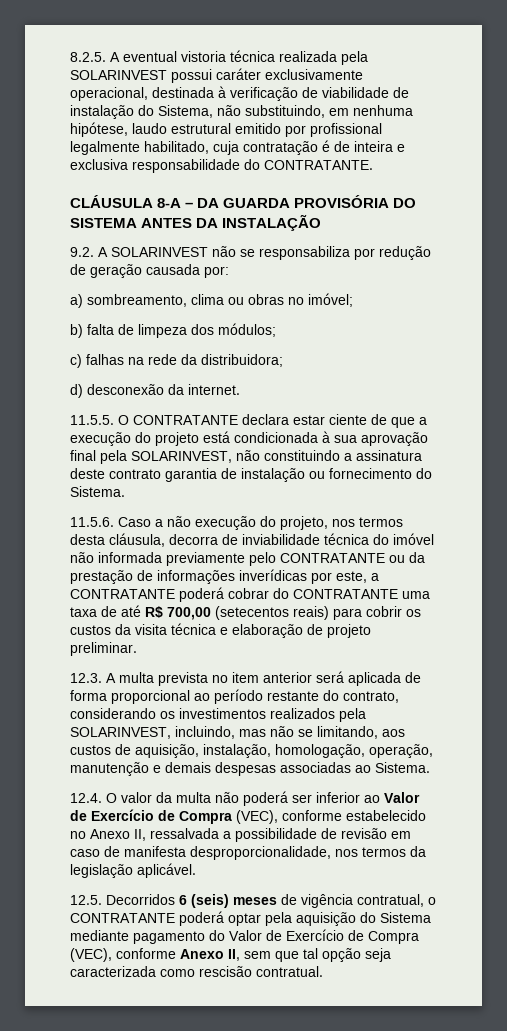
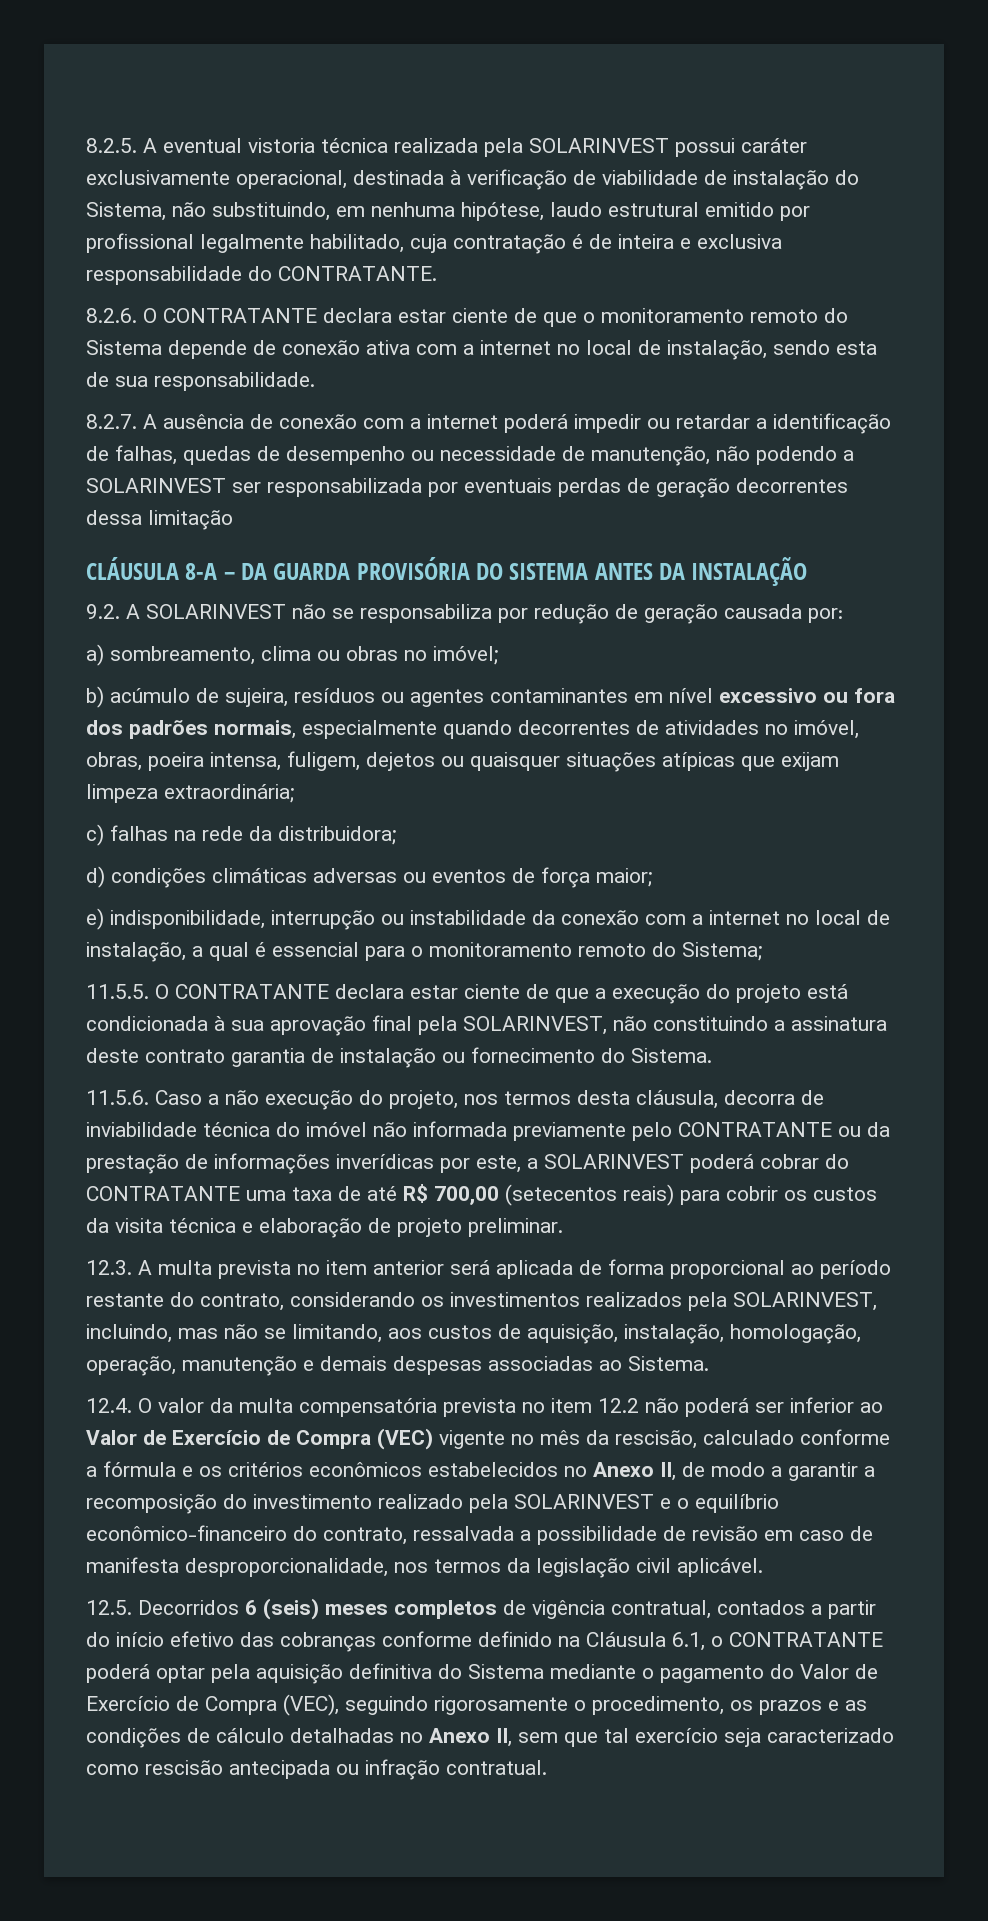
(373, 165) none -> [86,308,848,327] [86,340,877,360] [86,372,315,391] [86,413,891,434] [86,445,854,466] [86,478,848,498] [86,510,233,530] // 8.2.6. O CONTRATANTE declara estar ciente de que o monitoramento remoto do Sistema depende de conexão ativa com a internet no local de instalação, sendo esta de sua responsabilidade. // 8.2.7. A ausência de conexão com a internet poderá impedir ou retardar a identificação de falhas, quedas de desempenho ou necessidade de manutenção, não podendo a SOLARINVEST ser responsabilizada por eventuais perdas de geração decorrentes dessa limitação
[87,323,276,338] falta de limpeza dos módulos; -> [110,688,895,707] [86,720,859,739] [86,751,839,772] [86,784,294,803] acúmulo de sujeira, resíduos ou agentes contaminantes em nível excessivo ou fora dos padrões normais, especialmente quando decorrentes de atividades no imóvel, obras, poeira intensa, fuligem, dejetos ou quaisquer situações atípicas que exijam limpeza extraordinária;
[87,384,240,395] desconexão da internet. -> [111,867,652,888] [86,908,890,930] [86,942,762,962] condições climáticas adversas ou eventos de força maior; // e) indisponibilidade, interrupção ou instabilidade da conexão com a internet no local de instalação, a qual é essencial para o monitoramento remoto do Sistema;
[70,589,175,599] CONTRATANTE -> [544,1154,684,1169] SOLARINVEST
(211, 797) none -> [299,1398,639,1417] compensatória prevista no item 12.2
[236,810,426,824] [70,829,146,841] (VEC), conforme estabelecido no Anexo II, -> [377,1428,890,1450] [86,1461,875,1481] [86,1494,779,1514] [86,1525,407,1545] (VEC) vigente no mês da rescisão, calculado conforme a fórmula e os critérios econômicos estabelecidos no Anexo II, de modo a garantir a recomposição do investimento realizado pela SOLARINVEST e o equilíbrio econômico-financeiro do contrato,
(133, 871) none -> [636,1558,671,1573] civil
(277, 901) none -> [394,1600,497,1619] completos
(424, 900) none -> [717,1600,876,1619] [86,1631,705,1652] contados a partir do início efetivo das cobranças conforme definido na Cláusula 6.1,
(356, 919) none -> [349,1663,432,1679] definitiva
(129, 935) none -> [642,1668,654,1679] o
[116,948,176,959] conforme -> [345,1696,867,1715] [86,1728,423,1748] seguindo rigorosamente o procedimento, os prazos e as condições de cálculo detalhadas no
[322,948,391,962] [70,966,252,977] opção seja caracterizada como rescisão -> [635,1728,894,1747] [86,1759,440,1780] exercício seja caracterizado como rescisão antecipada ou infração

